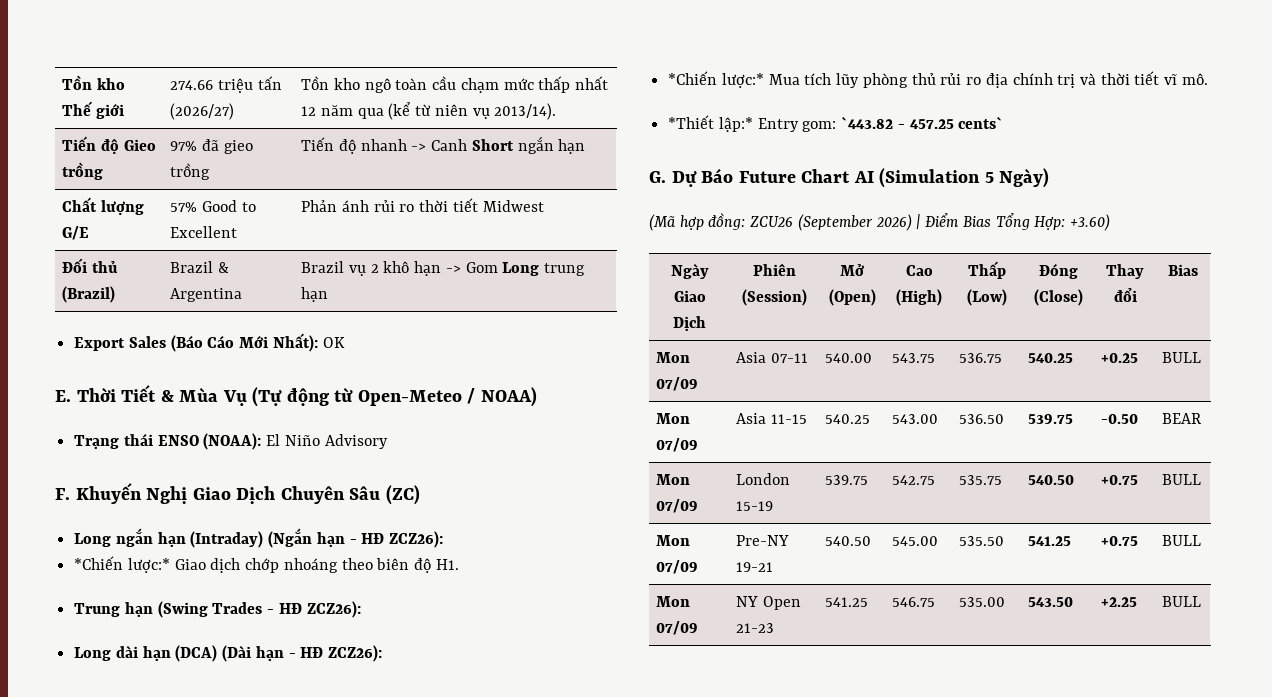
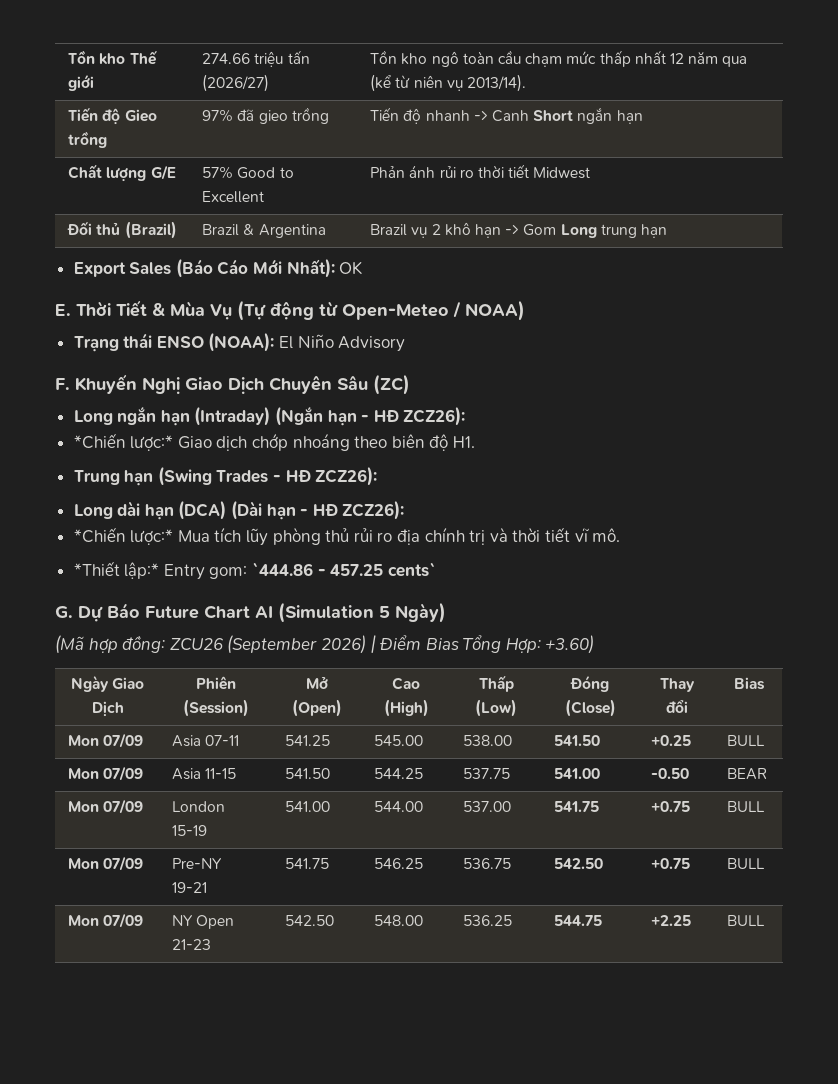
[841,116,894,129] `443.82 -> [252,562,314,576] `444.86
[825,353,873,363] [892,353,936,363] [959,353,1003,363] [1028,353,1074,363] 540.00 | 543.75 | 536.75 | 540.25 -> [285,735,331,746] [374,735,424,746] [463,735,513,746] [554,735,601,746] 541.25 | 545.00 | 538.00 | 541.50
[825,414,871,424] [892,414,939,424] [959,414,1005,424] [1028,414,1074,424] 540.25 | 543.00 | 536.50 | 539.75 -> [285,768,331,779] [374,768,424,779] [463,768,511,779] [554,768,601,779] 541.50 | 544.25 | 537.75 | 541.00
[825,475,869,485] [892,475,936,485] [959,475,1003,485] [1028,475,1075,485] 539.75 | 542.75 | 535.75 | 540.50 -> [285,801,331,812] [374,801,424,812] [463,801,512,812] [554,801,600,812] 541.00 | 544.00 | 537.00 | 541.75
[825,536,872,546] [892,536,939,546] [959,536,1005,546] [1028,536,1072,546] 540.50 | 545.00 | 535.50 | 541.25 -> [285,858,330,869] [374,858,424,869] [463,858,512,869] [554,858,604,869] 541.75 | 546.25 | 536.75 | 542.50
[825,597,869,607] [892,597,936,607] [959,597,1006,607] [1028,597,1074,607] 541.25 | 546.75 | 535.00 | 543.50 -> [285,915,335,926] [374,915,424,926] [463,915,513,926] [554,915,603,926] 542.50 | 548.00 | 536.25 | 544.75

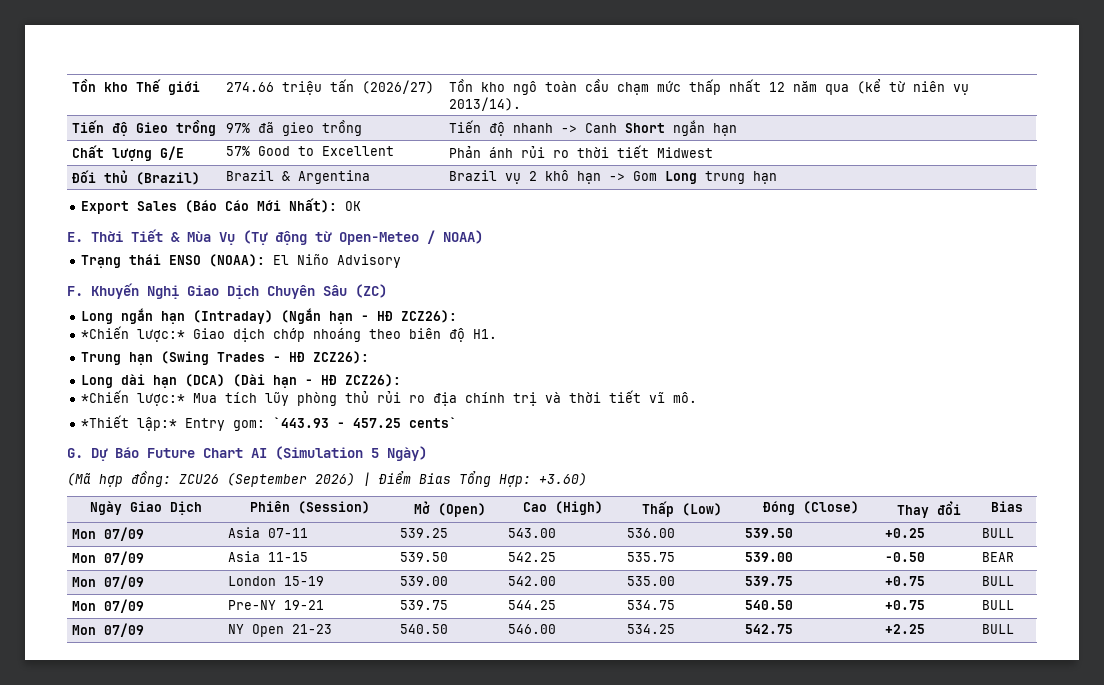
[252,562,314,576] `444.86 -> [272,417,329,428] `443.93
[285,735,331,746] [374,735,424,746] [463,735,513,746] [554,735,601,746] 541.25 | 545.00 | 538.00 | 541.50 -> [400,528,449,538] [508,528,557,538] [627,528,676,538] [745,528,794,538] 539.25 | 543.00 | 536.00 | 539.50
[285,768,331,779] [374,768,424,779] [463,768,511,779] [554,768,601,779] 541.50 | 544.25 | 537.75 | 541.00 -> [400,552,449,562] [508,552,557,562] [627,552,676,562] [745,552,794,562] 539.50 | 542.25 | 535.75 | 539.00
[285,801,331,812] [374,801,424,812] [463,801,512,812] [554,801,600,812] 541.00 | 544.00 | 537.00 | 541.75 -> [400,576,449,586] [508,576,557,586] [627,576,676,586] [745,576,794,586] 539.00 | 542.00 | 535.00 | 539.75
[285,858,330,869] [374,858,424,869] [463,858,512,869] [554,858,604,869] 541.75 | 546.25 | 536.75 | 542.50 -> [400,600,449,610] [508,600,557,610] [627,600,676,610] [745,600,794,610] 539.75 | 544.25 | 534.75 | 540.50
[285,915,335,926] [374,915,424,926] [463,915,513,926] [554,915,603,926] 542.50 | 548.00 | 536.25 | 544.75 -> [400,624,449,634] [508,624,557,634] [627,624,676,634] [745,624,794,634] 540.50 | 546.00 | 534.25 | 542.75

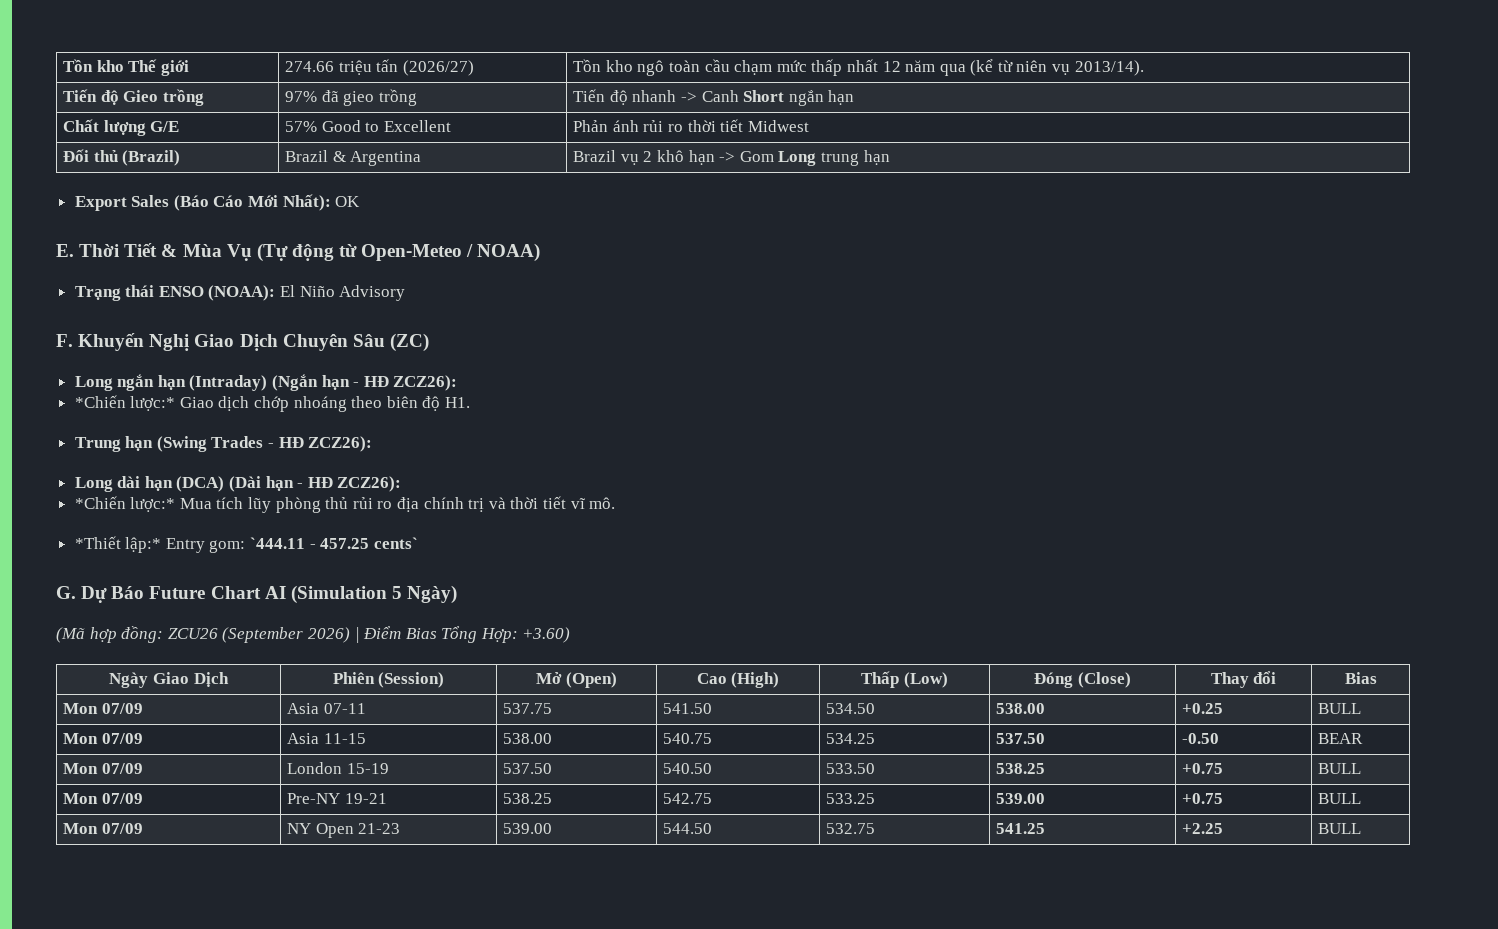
[272,417,329,428] `443.93 -> [250,537,306,549] `444.11
[400,528,449,538] [508,528,557,538] [627,528,676,538] [745,528,794,538] 539.25 | 543.00 | 536.00 | 539.50 -> [503,703,553,714] [663,703,713,714] [826,703,876,714] [996,703,1046,714] 537.75 | 541.50 | 534.50 | 538.00
[400,552,449,562] [508,552,557,562] [627,552,676,562] [745,552,794,562] 539.50 | 542.25 | 535.75 | 539.00 -> [503,733,553,744] [663,733,713,744] [826,733,876,744] [996,733,1046,744] 538.00 | 540.75 | 534.25 | 537.50
[400,576,449,586] [508,576,557,586] [627,576,676,586] [745,576,794,586] 539.00 | 542.00 | 535.00 | 539.75 -> [503,763,553,774] [663,763,713,774] [826,763,876,774] [996,763,1046,774] 537.50 | 540.50 | 533.50 | 538.25
[400,600,449,610] [508,600,557,610] [627,600,676,610] [745,600,794,610] 539.75 | 544.25 | 534.75 | 540.50 -> [503,793,553,804] [663,793,713,804] [826,793,876,804] [996,793,1046,804] 538.25 | 542.75 | 533.25 | 539.00
[400,624,449,634] [508,624,557,634] [627,624,676,634] [745,624,794,634] 540.50 | 546.00 | 534.25 | 542.75 -> [503,823,553,834] [663,823,713,834] [826,823,876,834] [996,823,1046,834] 539.00 | 544.50 | 532.75 | 541.25

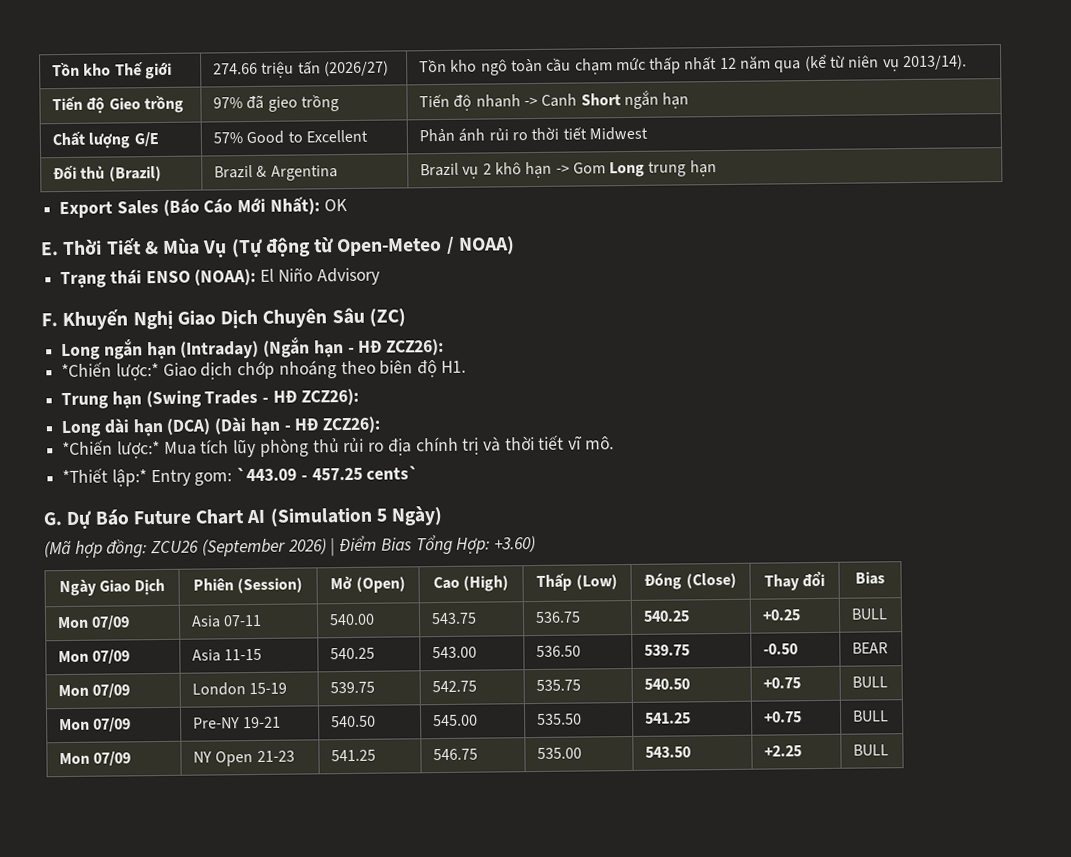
[250,537,306,549] `444.11 -> [236,466,298,482] `443.09
[503,703,553,714] [663,703,713,714] [826,703,876,714] [996,703,1046,714] 537.75 | 541.50 | 534.50 | 538.00 -> [328,613,375,626] [430,612,477,625] [534,611,581,624] [642,610,690,622] 540.00 | 543.75 | 536.75 | 540.25
[503,733,553,744] [663,733,713,744] [826,733,876,744] [996,733,1046,744] 538.00 | 540.75 | 534.25 | 537.50 -> [329,647,375,660] [431,646,477,659] [535,645,581,658] [643,644,690,656] 540.25 | 543.00 | 536.50 | 539.75
[503,763,553,774] [663,763,713,774] [826,763,876,774] [996,763,1046,774] 537.50 | 540.50 | 533.50 | 538.25 -> [329,681,375,694] [431,680,477,693] [535,679,581,692] [643,678,690,690] 539.75 | 542.75 | 535.75 | 540.50
[503,793,553,804] [663,793,713,804] [826,793,876,804] [996,793,1046,804] 538.25 | 542.75 | 533.25 | 539.00 -> [330,715,376,728] [432,714,478,727] [536,713,582,726] [644,712,691,724] 540.50 | 545.00 | 535.50 | 541.25
[503,823,553,834] [663,823,713,834] [826,823,876,834] [996,823,1046,834] 539.00 | 544.50 | 532.75 | 541.25 -> [330,749,376,762] [432,748,478,761] [536,747,582,760] [644,746,691,758] 541.25 | 546.75 | 535.00 | 543.50

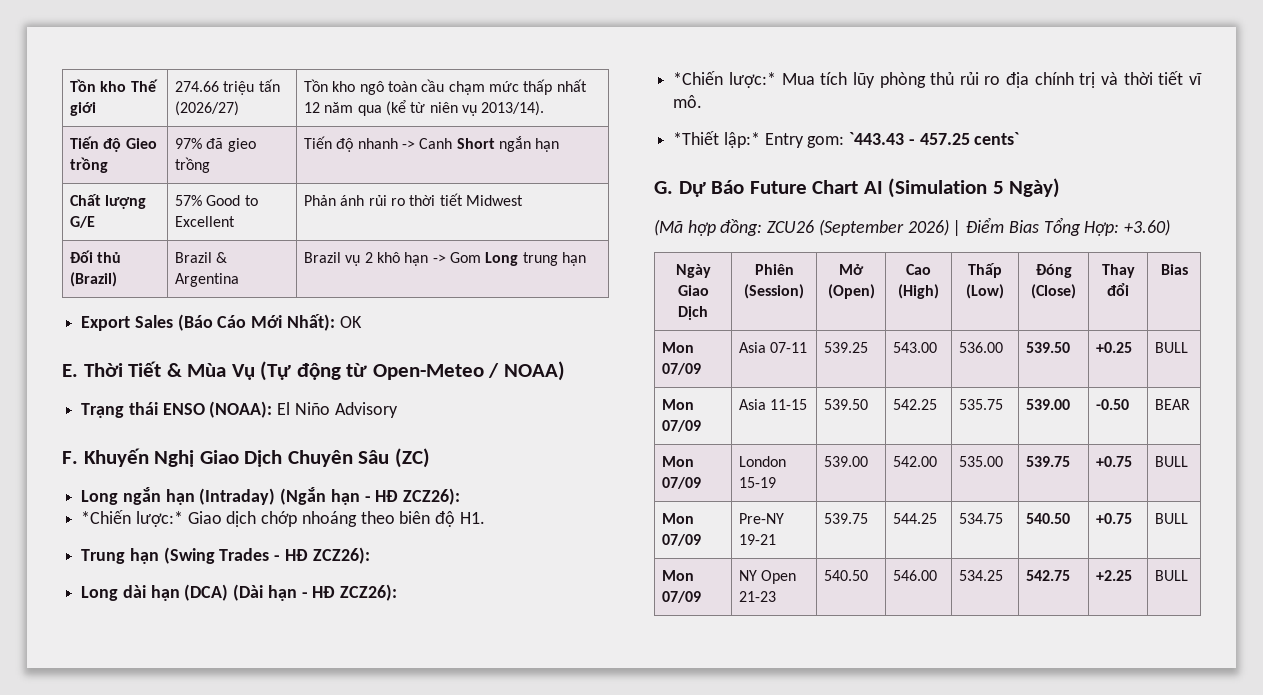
[236,466,298,482] `443.09 -> [849,132,905,145] `443.43
[328,613,375,626] [430,612,477,625] [534,611,581,624] [642,610,690,622] 540.00 | 543.75 | 536.75 | 540.25 -> [824,342,869,353] [893,342,938,353] [959,342,1004,353] [1026,342,1071,353] 539.25 | 543.00 | 536.00 | 539.50
[329,647,375,660] [431,646,477,659] [535,645,581,658] [643,644,690,656] 540.25 | 543.00 | 536.50 | 539.75 -> [824,399,869,410] [893,399,938,410] [959,399,1004,410] [1026,399,1071,410] 539.50 | 542.25 | 535.75 | 539.00
[329,681,375,694] [431,680,477,693] [535,679,581,692] [643,678,690,690] 539.75 | 542.75 | 535.75 | 540.50 -> [824,456,869,467] [893,456,938,467] [959,456,1004,467] [1026,456,1071,467] 539.00 | 542.00 | 535.00 | 539.75
[330,715,376,728] [432,714,478,727] [536,713,582,726] [644,712,691,724] 540.50 | 545.00 | 535.50 | 541.25 -> [824,513,869,524] [893,513,938,524] [959,513,1004,524] [1026,513,1071,524] 539.75 | 544.25 | 534.75 | 540.50
[330,749,376,762] [432,748,478,761] [536,747,582,760] [644,746,691,758] 541.25 | 546.75 | 535.00 | 543.50 -> [824,570,869,581] [893,570,938,581] [959,570,1004,581] [1026,570,1071,581] 540.50 | 546.00 | 534.25 | 542.75

